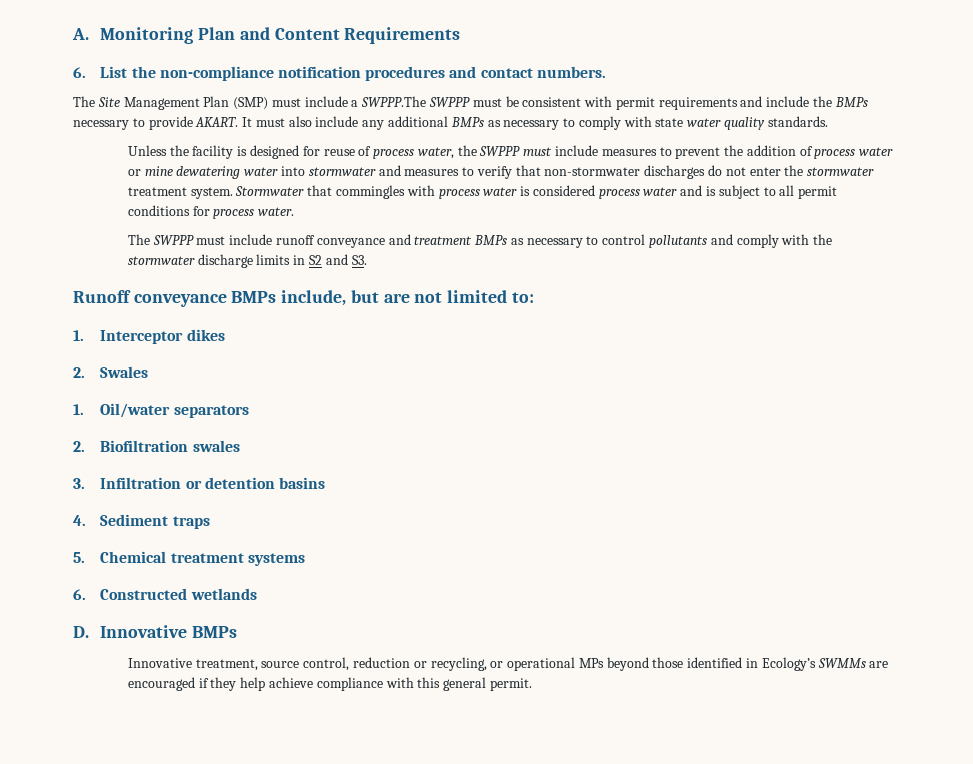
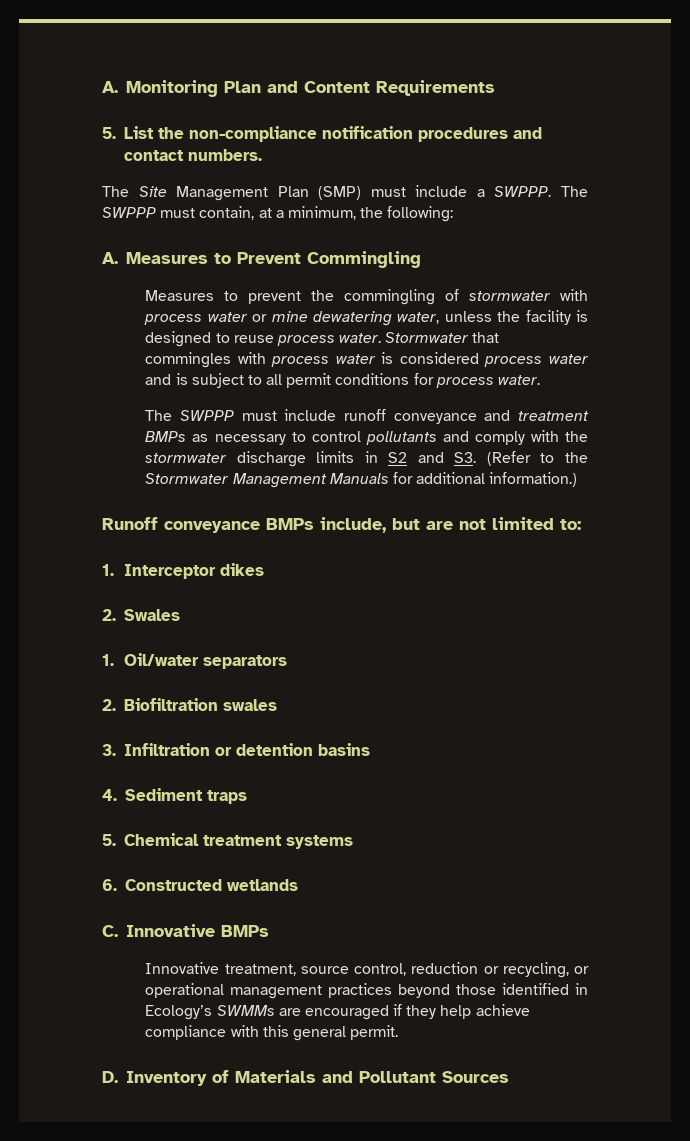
[73,67,86,78] 6. -> [102,127,116,139] 5.
[361,96,868,110] [73,116,828,130] [127,145,813,159] SWPPP.The SWPPP must be consistent with permit requirements and include the BMPs necessary to provide AKART. It must also include any additional BMPs as necessary to comply with state water quality standards. // Unless the facility is designed for reuse of process water, the SWPPP must include measures to prevent the addition of -> [494,186,588,197] [102,206,454,222] [102,251,421,268] [145,289,588,305] SWPPP. The SWPPP must contain, at a minimum, the following: // A. Measures to Prevent Commingling // Measures to prevent the commingling of stormwater with
[244,165,875,179] [127,187,233,199] water into stormwater and measures to verify that non-stormwater discharges do not enter the stormwater treatment system. -> [397,310,588,325] [145,331,382,347] water, unless the facility is designed to reuse process water.
(367, 260) none -> [486,451,588,466] [145,472,578,488] (Refer to the Stormwater Management Manuals for additional information.)
[73,626,89,638] D. -> [102,925,118,937] C.
[578,658,604,668] MPs -> [230,983,393,999] management practices
(532, 684) none -> [102,1070,509,1086] // D. Inventory of Materials and Pollutant Sources

